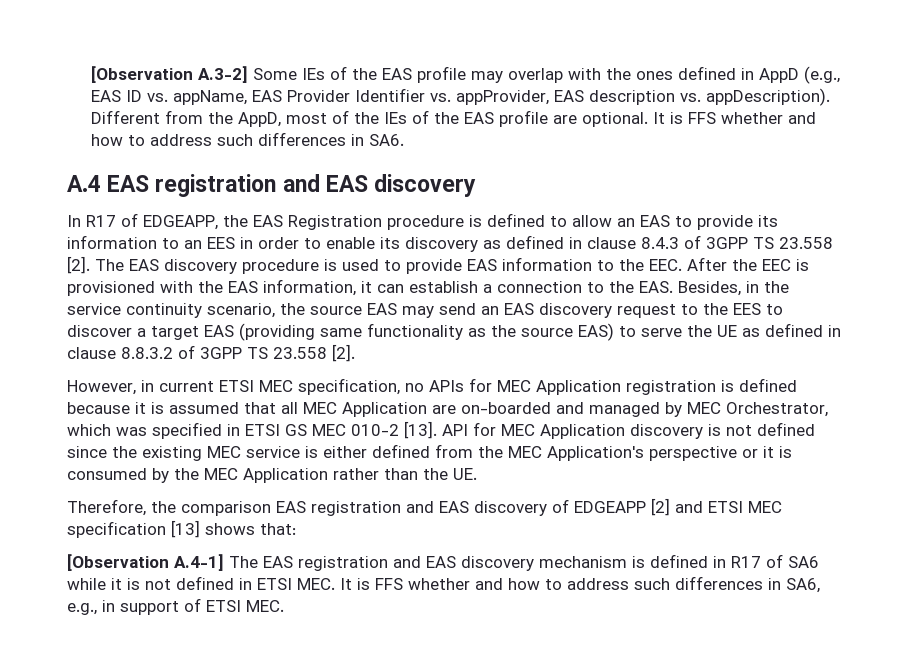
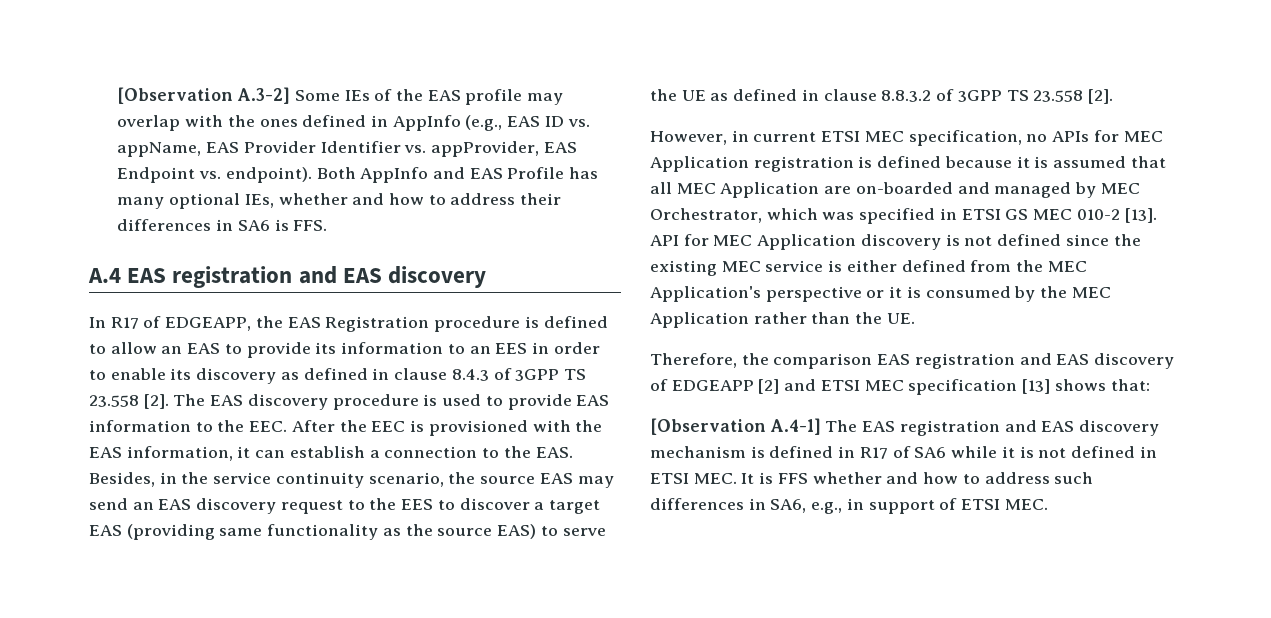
[759,68,800,83] AppD -> [392,115,461,131] AppInfo
[589,88,831,106] [91,110,817,127] [91,132,405,146] description vs. appDescription). Different from the AppD, most of the IEs of the EAS profile are optional. It is FFS whether and how to address such differences in SA6. -> [117,167,599,183] [117,193,562,209] [117,219,328,231] Endpoint vs. endpoint). Both AppInfo and EAS Profile has many optional IEs, whether and how to address their differences in SA6 is FFS.

